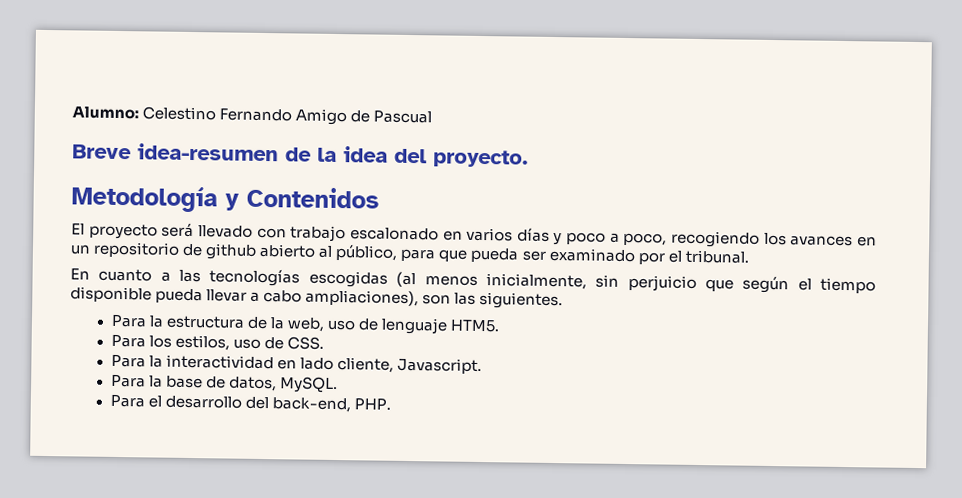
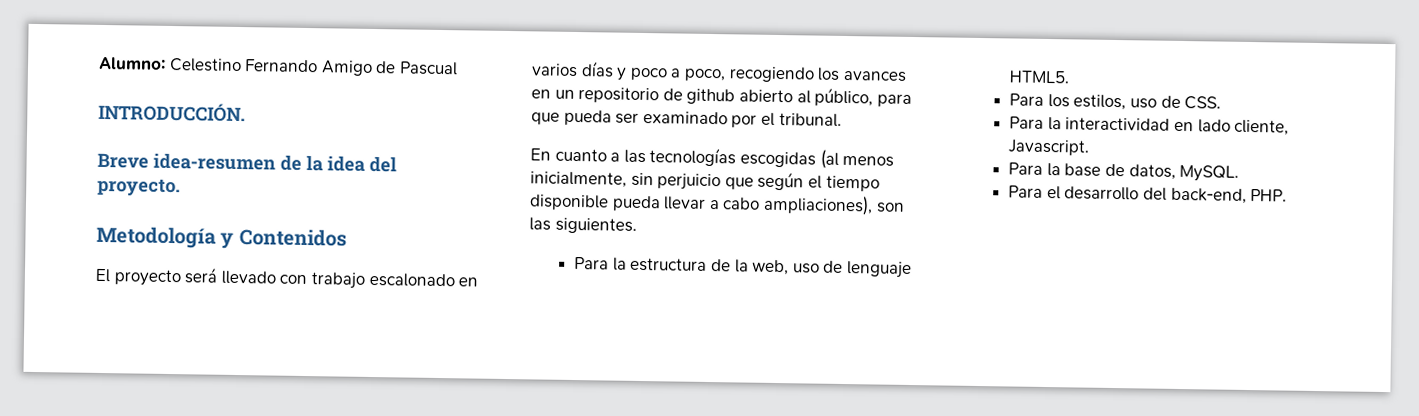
(433, 117) none -> [98,101,246,123] // INTRODUCCIÓN.
[450,319,501,333] HTM5. -> [1009,70,1071,84] HTML5.

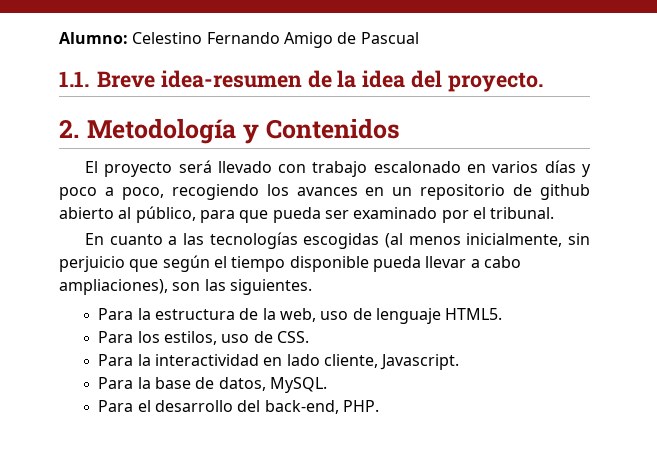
[98,101,246,123] INTRODUCCIÓN. // -> [59,71,89,87] 1.1.
(181, 187) none -> [59,119,79,138] 2.

